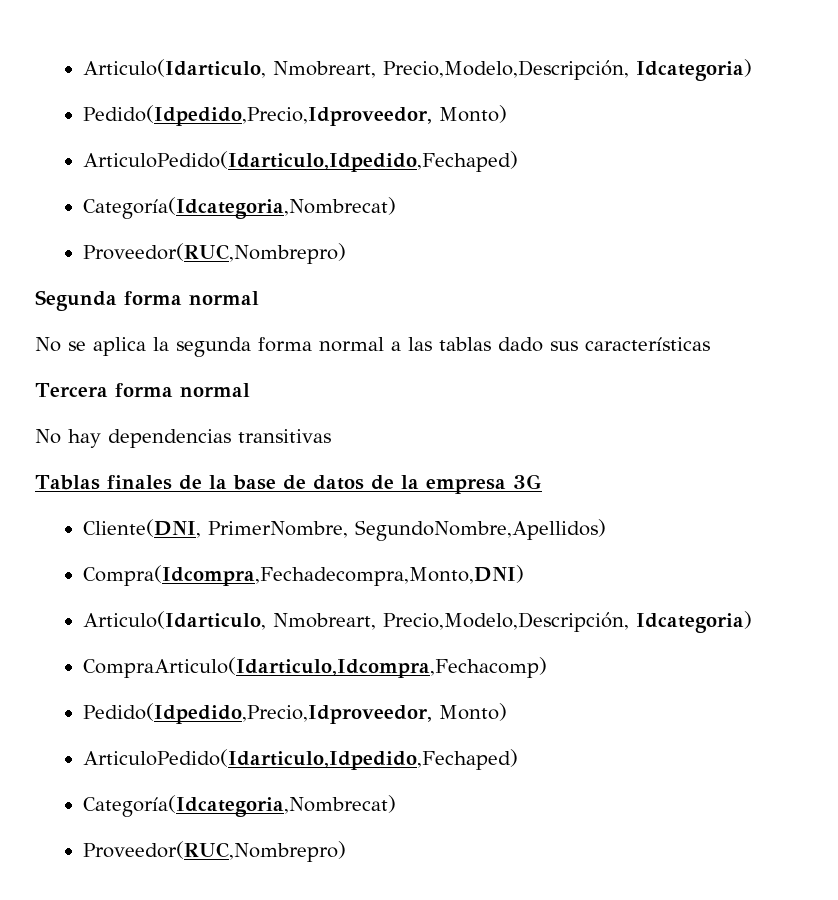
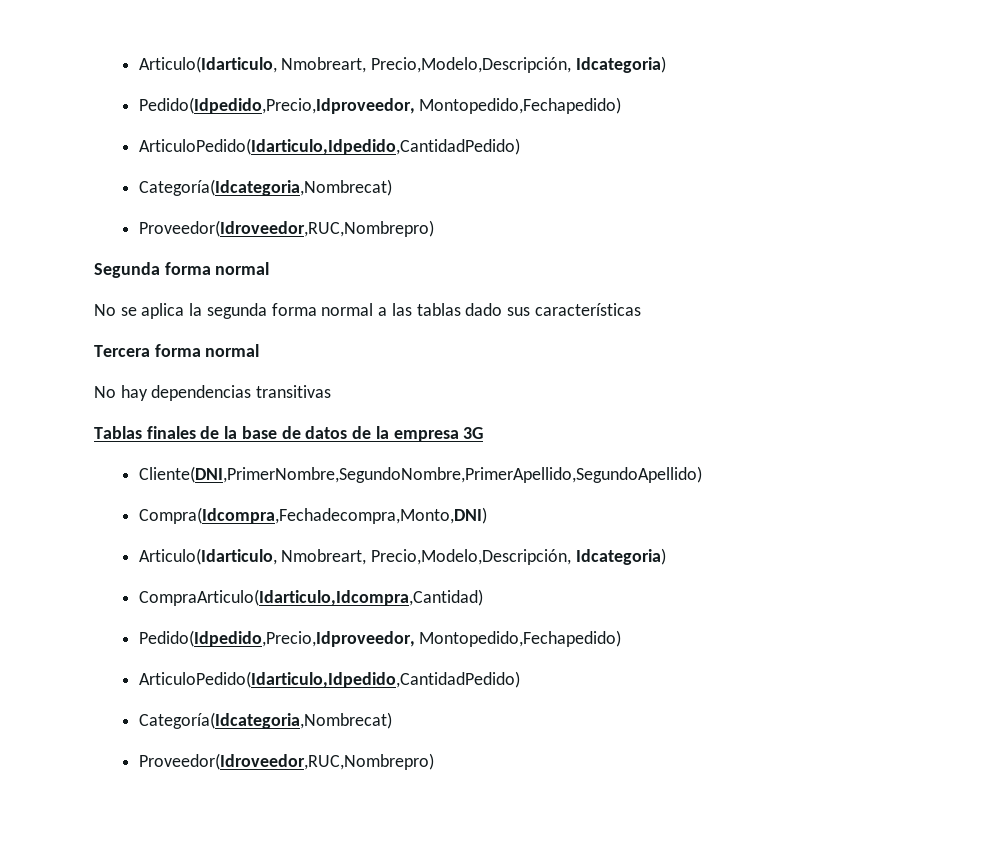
[439,105,508,123] [83,151,519,172] [83,197,397,219] [83,243,347,264] Monto) // ArticuloPedido(Idarticulo,Idpedido,Fechaped) // Categoría(Idcategoria,Nombrecat) // Proveedor(RUC,Nombrepro) -> [419,97,622,114] [138,138,520,155] [138,179,392,196] [138,220,434,237] Montopedido,Fechapedido) // ArticuloPedido(Idarticulo,Idpedido,CantidadPedido) // Categoría(Idcategoria,Nombrecat) // Proveedor(Idroveedor,RUC,Nombrepro)
[83,519,607,541] Cliente(DNI, PrimerNombre, SegundoNombre,Apellidos) -> [138,466,702,483] Cliente(DNI,PrimerNombre,SegundoNombre,PrimerApellido,SegundoApellido)
[83,657,548,678] [83,703,508,724] [83,749,519,770] [83,795,397,817] [83,841,347,862] CompraArticulo(Idarticulo,Idcompra,Fechacomp) // Pedido(Idpedido,Precio,Idproveedor, Monto) // ArticuloPedido(Idarticulo,Idpedido,Fechaped) // Categoría(Idcategoria,Nombrecat) // Proveedor(RUC,Nombrepro) -> [138,589,483,606] [138,630,622,647] [138,671,520,688] [138,712,392,729] [138,753,434,770] CompraArticulo(Idarticulo,Idcompra,Cantidad) // Pedido(Idpedido,Precio,Idproveedor, Montopedido,Fechapedido) // ArticuloPedido(Idarticulo,Idpedido,CantidadPedido) // Categoría(Idcategoria,Nombrecat) // Proveedor(Idroveedor,RUC,Nombrepro)

